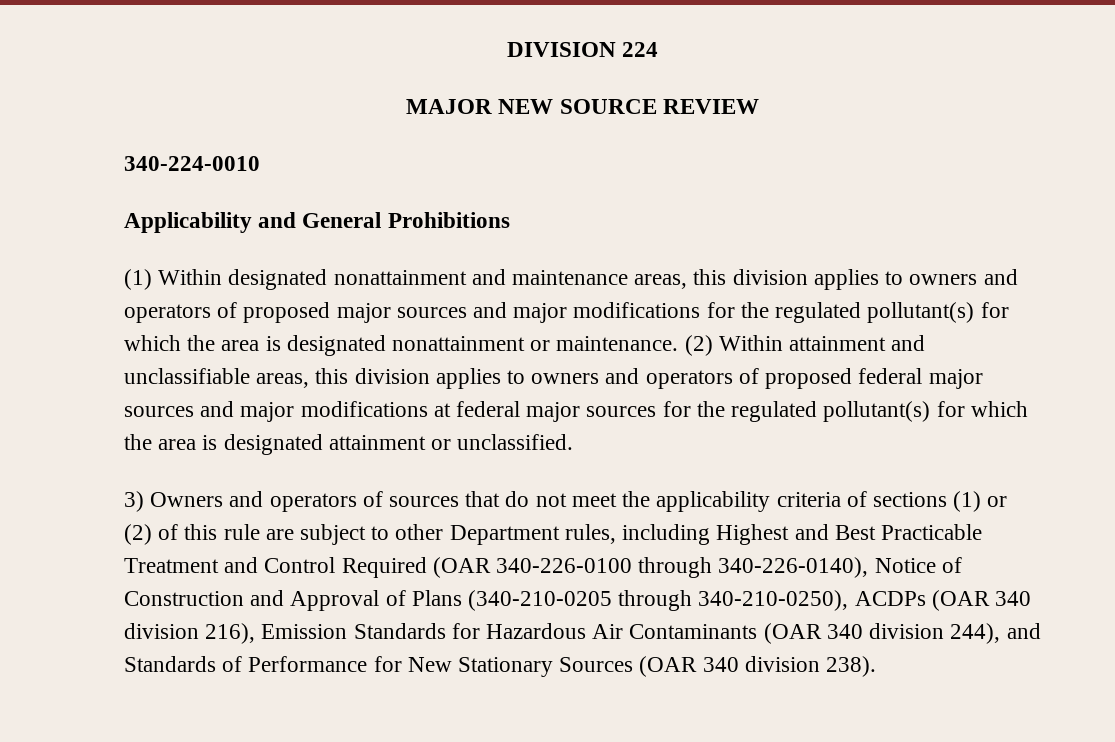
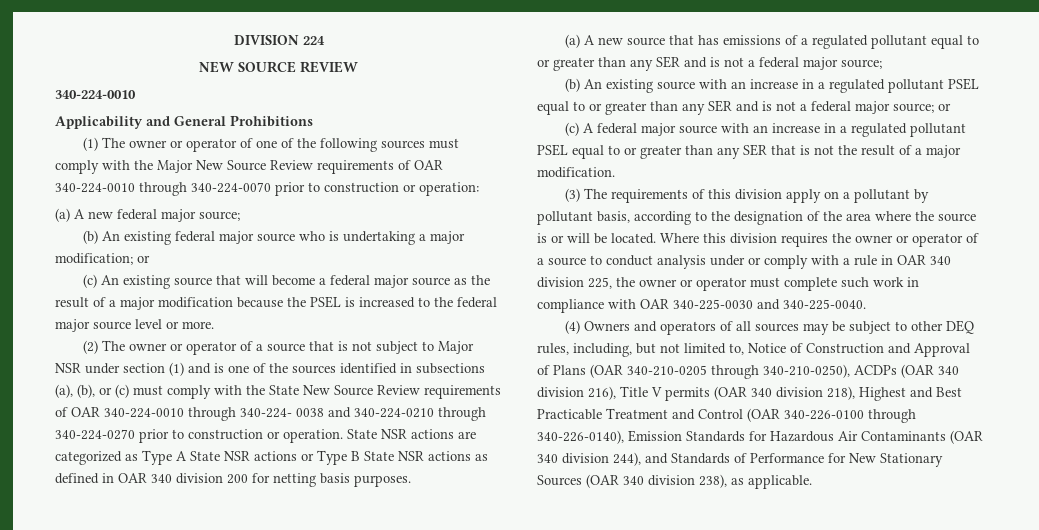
[406,99,493,114] MAJOR -> (325, 40) none
[158,269,1018,290] [124,302,1009,323] [124,335,926,356] [124,368,983,389] [124,401,1028,422] [124,434,574,455] [124,491,1008,512] [124,524,711,545] Within designated nonattainment and maintenance areas, this division applies to owners and operators of proposed major sources and major modifications for the regulated pollutant(s) for which the area is designated nonattainment or maintenance. (2) Within attainment and unclassifiable areas, this division applies to owners and operators of proposed federal major sources and major modifications at federal major sources for the regulated pollutant(s) for which the area is designated attainment or unclassified. // 3) Owners and operators of sources that do not meet the applicability criteria of sections (1) or (2) of this rule are subject to other Department rules, including -> [102,137,460,152] [55,160,443,174] [55,182,479,196] [55,208,240,222] [83,230,466,245] [55,253,150,265] [83,274,491,289] [55,296,497,310] [55,319,214,332] [83,340,475,355] [55,362,485,376] [55,384,501,399] [55,407,486,421] [55,429,476,443] [55,450,488,465] [55,473,411,487] [565,34,980,49] [537,56,882,71] [565,78,980,93] [537,100,951,115] [565,122,967,137] [537,144,961,159] [537,167,615,178] [565,188,930,203] [537,211,976,225] [537,233,979,247] [537,255,951,269] [537,277,919,291] [537,299,866,313] [565,320,975,335] [537,343,970,357] [537,364,959,379] [537,386,855,401] The owner or operator of one of the following sources must comply with the Major New Source Review requirements of OAR 340-224-0010 through 340-224-0070 prior to construction or operation: // (a) A new federal major source; // (b) An existing federal major source who is undertaking a major modification; or // (c) An existing source that will become a federal major source as the result of a major modification because the PSEL is increased to the federal major source level or more. // (2) The owner or operator of a source that is not subject to Major NSR under section (1) and is one of the sources identified in subsections (a), (b), or (c) must comply with the State New Source Review requirements of OAR 340-224-0010 through 340-224- 0038 and 340-224-0210 through 340-224-0270 prior to construction or operation. State NSR actions are categorized as Type A State NSR actions or Type B State NSR actions as defined in OAR 340 division 200 for netting basis purposes. // (a) A new source that has emissions of a regulated pollutant equal to or greater than any SER and is not a federal major source; // (b) An existing source with an increase in a regulated pollutant PSEL equal to or greater than any SER and is not a federal major source; or // (c) A federal major source with an increase in a regulated pollutant PSEL equal to or greater than any SER that is not the result of a major modification. // (3) The requirements of this division apply on a pollutant by pollutant basis, according to the designation of the area where the source is or will be located. Where this division requires the owner or operator of a source to conduct analysis under or comply with a rule in OAR 340 division 225, the owner or operator must complete such work in compliance with OAR 340-225-0030 and 340-225-0040. // (4) Owners and operators of all sources may be subject to other DEQ rules, including, but not limited to, Notice of Construction and Approval of Plans (OAR 340-210-0205 through 340-210-0250), ACDPs (OAR 340 division 216), Title V permits (OAR 340 division 218),
[341,557,427,578] Required -> (743, 414) none
[874,557,962,573] [124,590,1032,611] [124,623,256,644] Notice of Construction and Approval of Plans (340-210-0205 through 340-210-0250), ACDPs (OAR 340 division 216), -> (624, 437) none
[826,656,877,677] 238). -> [699,474,812,489] 238), as applicable.

